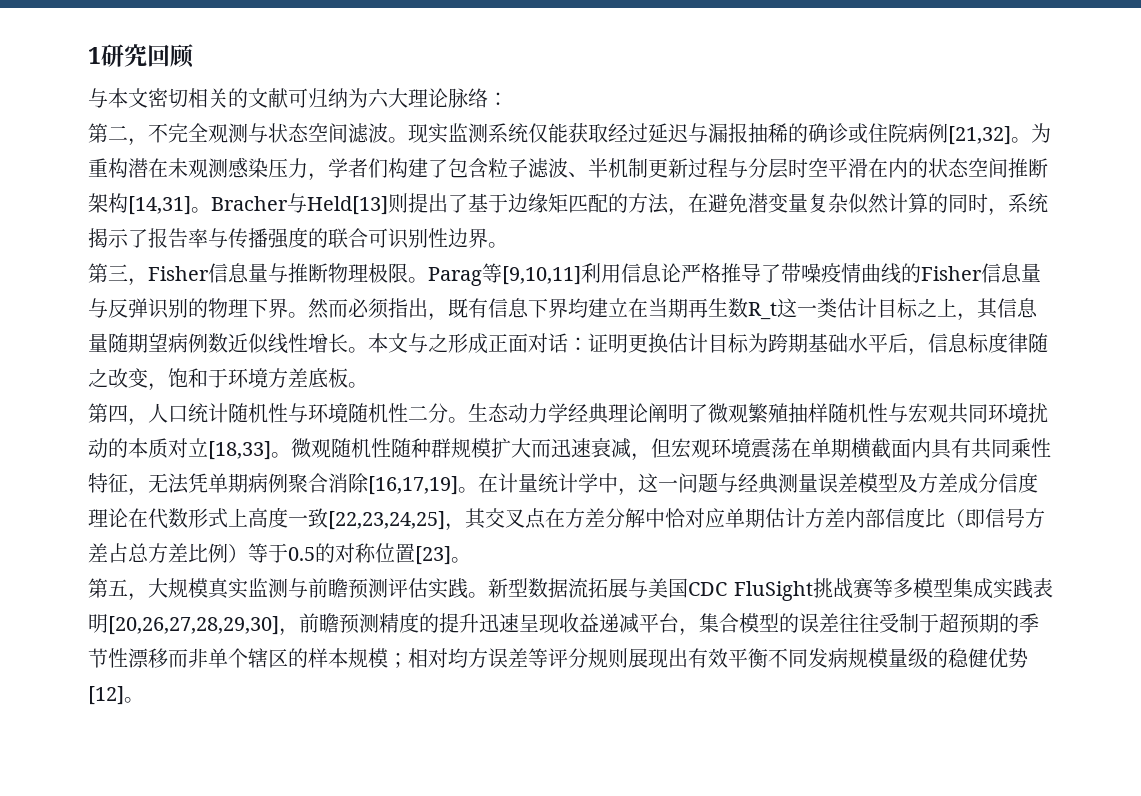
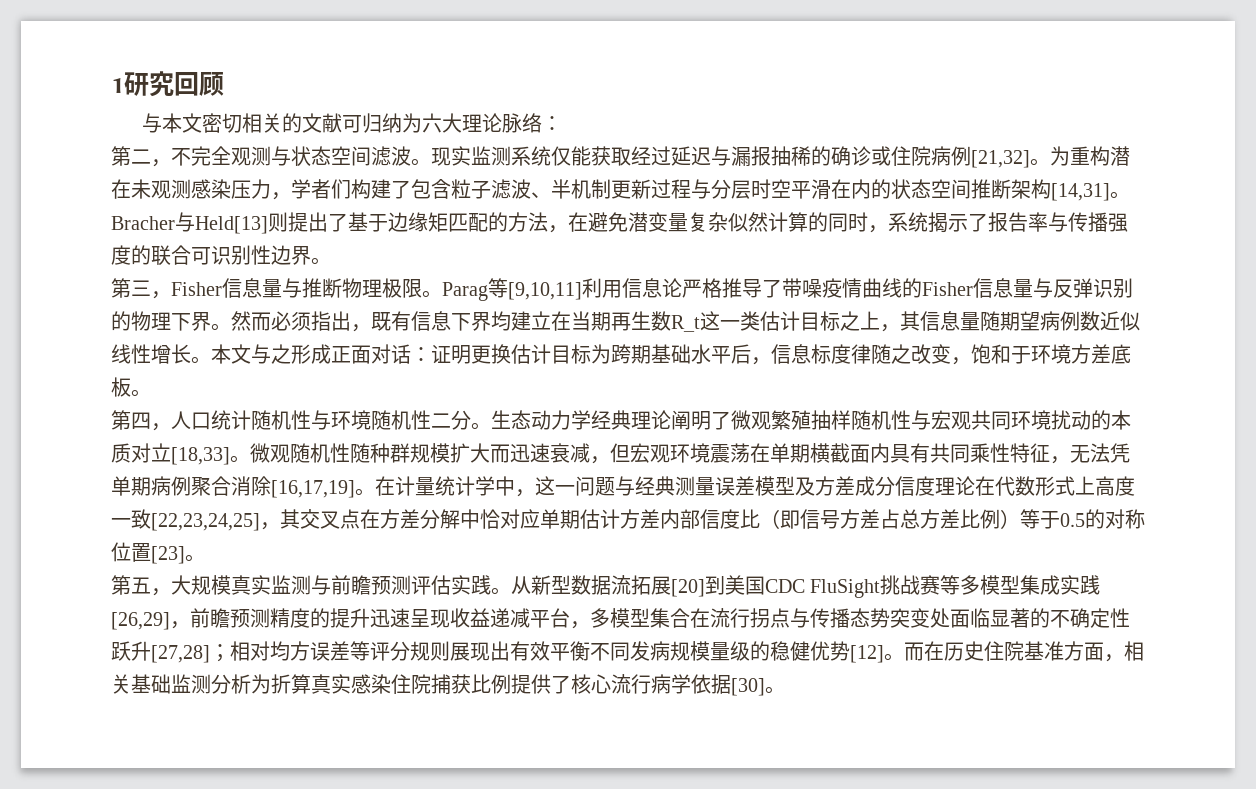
(488, 595) none -> [511,576,531,594] 从
[628,578,648,598] 与 -> [671,576,725,597] [20]到
[1033,578,1053,598] [88,614,279,635] 表明[20,26,27,28,29,30] -> [111,612,170,630] [26,29]
[699,613,1039,634] [88,648,388,668] 集合模型的误差往往受制于超预期的季节性漂移而非单个辖区的样本规模 -> [590,608,1130,628] [111,641,210,663] 多模型集合在流行拐点与传播态势突变处面临显著的不确定性跃升[27,28]
(144, 700) none -> [904,641,1144,662] [111,674,785,696] 而在历史住院基准方面，相关基础监测分析为折算真实感染住院捕获比例提供了核心流行病学依据[30]。

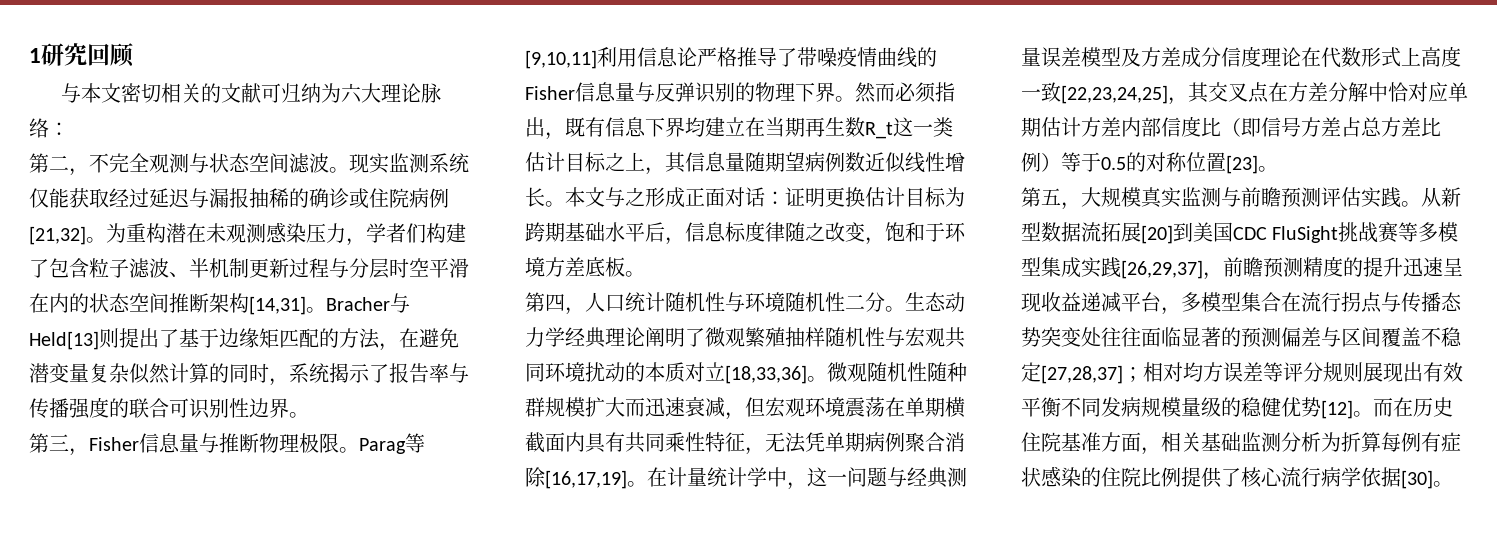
[171,447,230,465] [18,33] -> [725,365,807,384] [18,33,36]
[111,612,170,630] [26,29] -> [1121,260,1203,279] [26,29,37]
(950, 618) none -> [1101,327,1141,347] 往往
[1050,608,1130,628] [111,641,210,663] 不确定性跃升[27,28] -> [1241,327,1462,348] [1021,362,1123,384] 预测偏差与区间覆盖不稳定[27,28,37]
[311,674,471,695] 真实感染住院捕获 -> [1381,432,1461,452] [1021,466,1141,487] 每例有症状感染的住院

